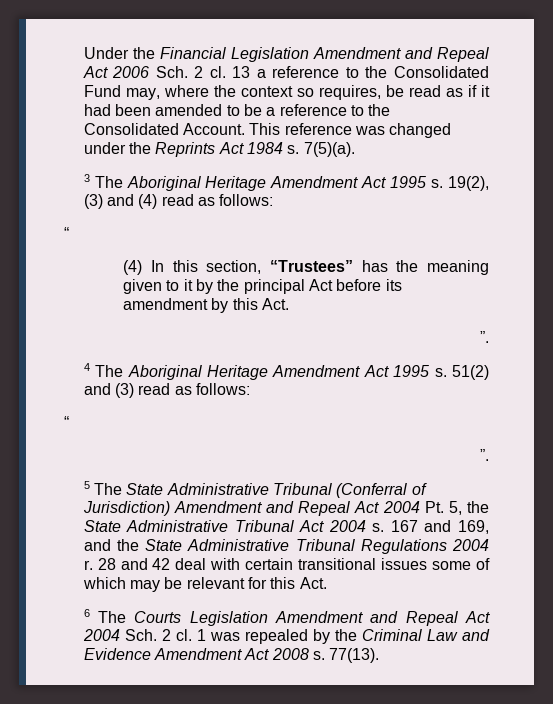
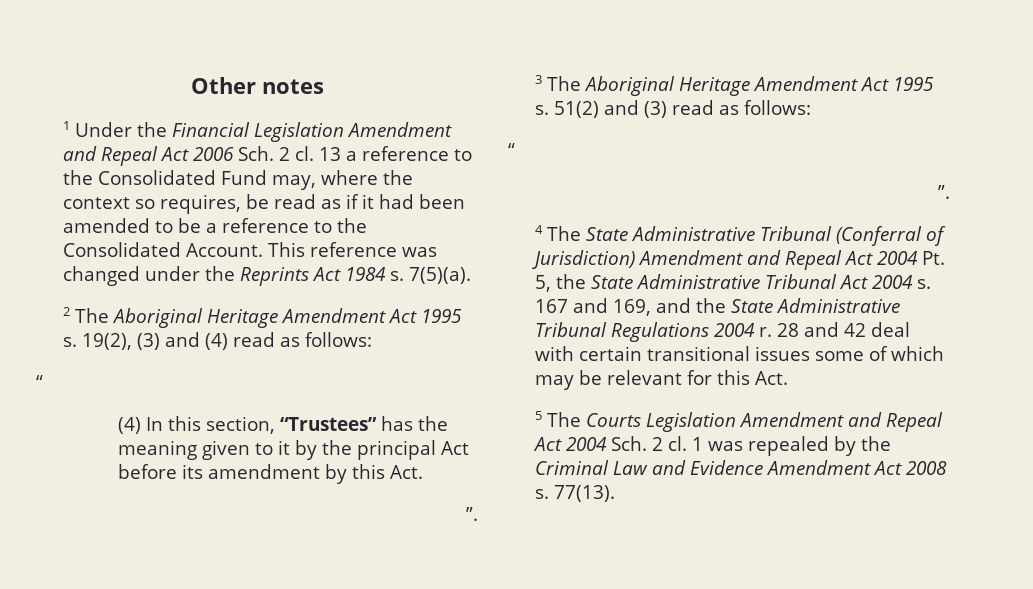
(83, 53) none -> [190,77,324,94] [63,121,71,130] Other notes // 1
[83,174,90,182] 3 -> [63,307,71,316] 2
[83,363,90,371] 4 -> [535,75,543,84] 3
[83,481,90,489] 5 -> [535,225,544,234] 4
[83,609,90,617] 6 -> [535,411,543,420] 5

